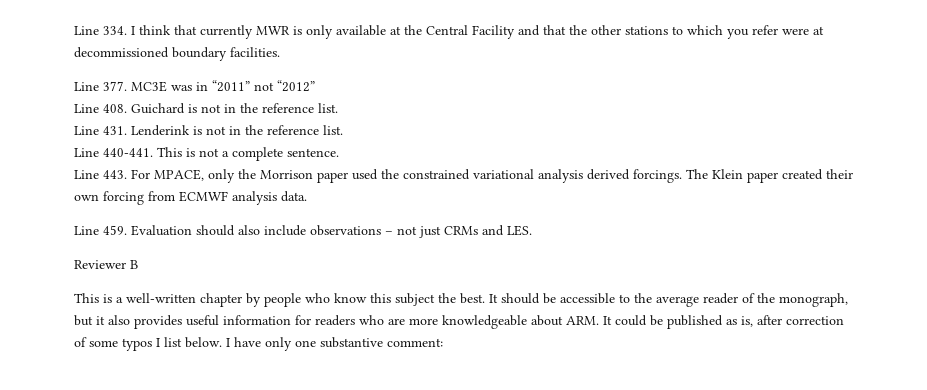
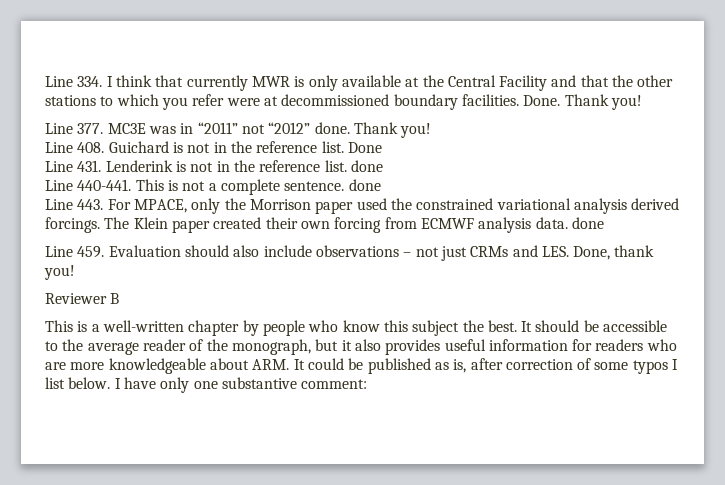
(280, 52) none -> [523,94,642,110] Done. Thank you!
(315, 86) none -> [314,122,432,138] done. Thank you!
(338, 108) none -> [347,142,382,153] Done
(343, 130) none -> [350,160,383,172] done
(339, 152) none -> [348,179,381,191] done
(307, 196) none -> [571,217,604,229] done
(532, 230) none -> [573,245,655,260] [44,265,75,280] Done, thank you!

